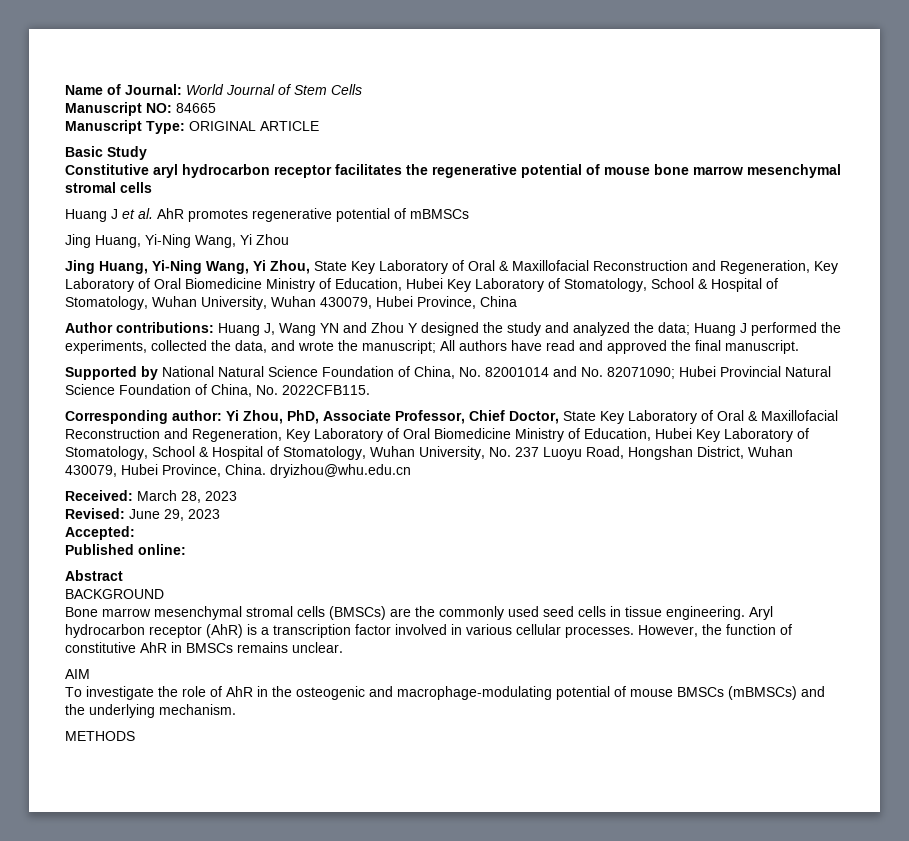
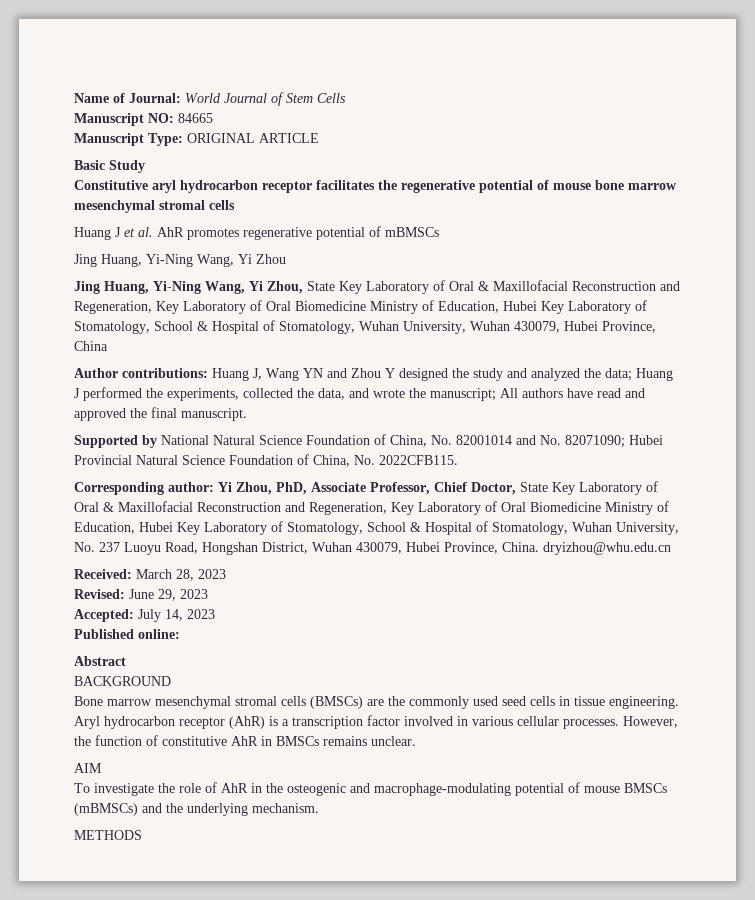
(135, 533) none -> [138,609,215,622] July 14, 2023

